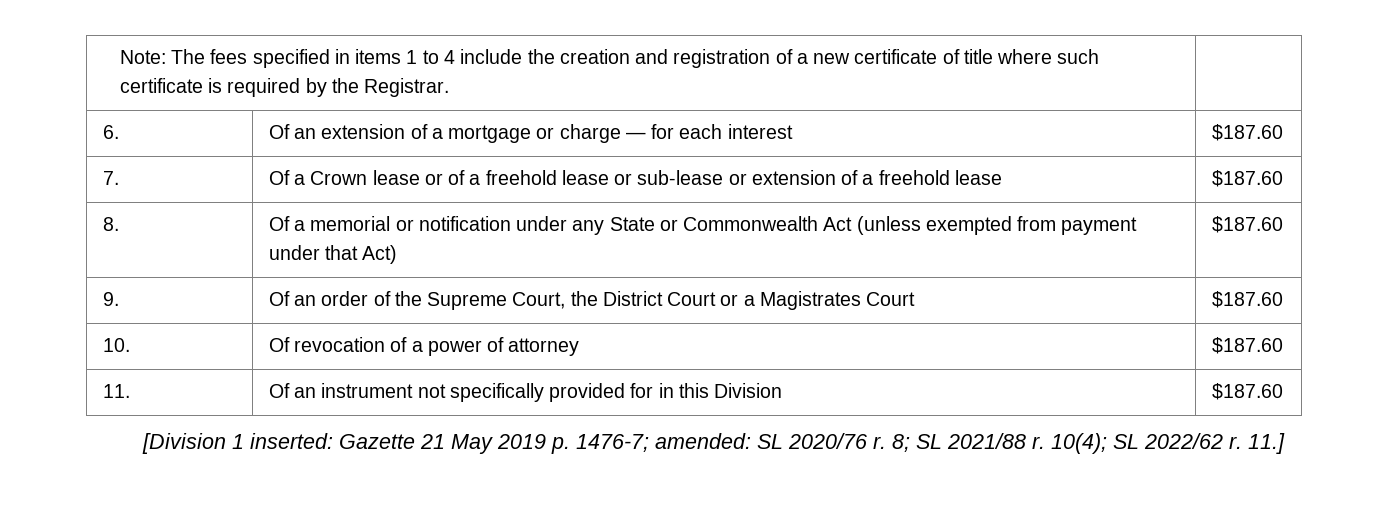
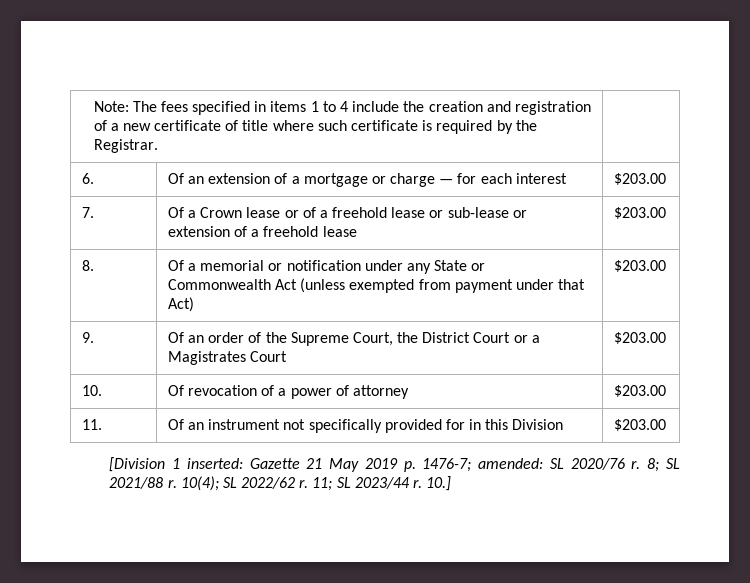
[1211,124,1283,141] $187.60 -> [613,173,666,185] $203.00
[1211,170,1283,187] $187.60 -> [613,207,666,219] $203.00
[1211,216,1283,233] $187.60 -> [613,260,666,272] $203.00
[1211,291,1283,308] $187.60 -> [613,332,666,344] $203.00
[1211,337,1283,354] $187.60 -> [613,385,666,397] $203.00
[1211,383,1283,400] $187.60 -> [613,419,666,431] $203.00
[1248,433,1286,454] 11.] -> [312,476,452,491] 11; SL 2023/44 r. 10.]

